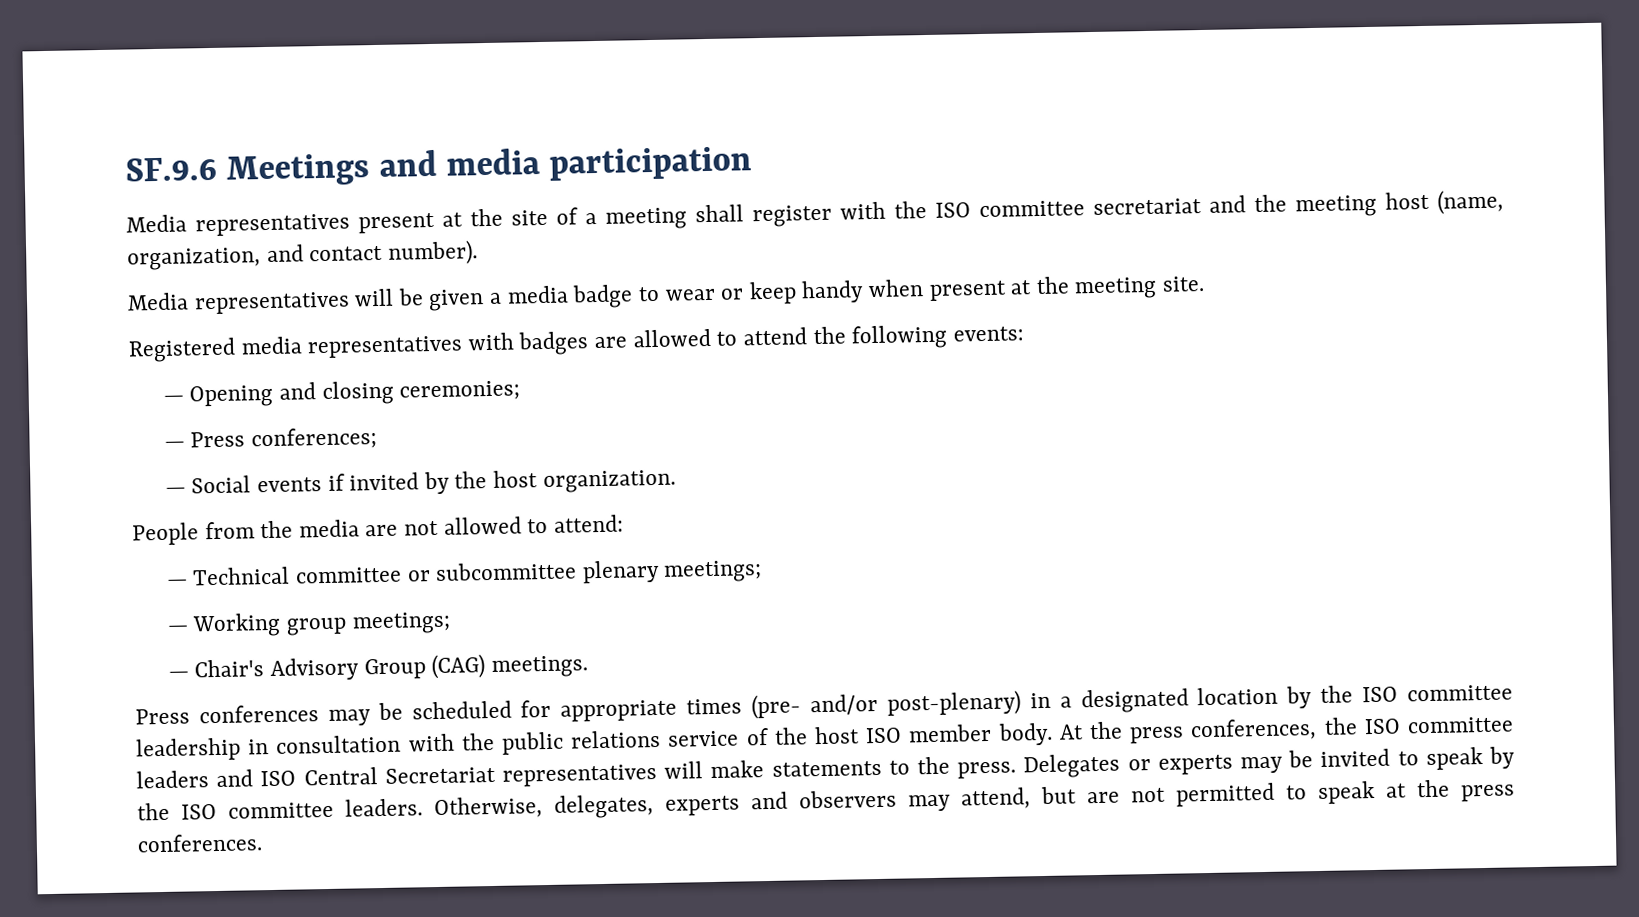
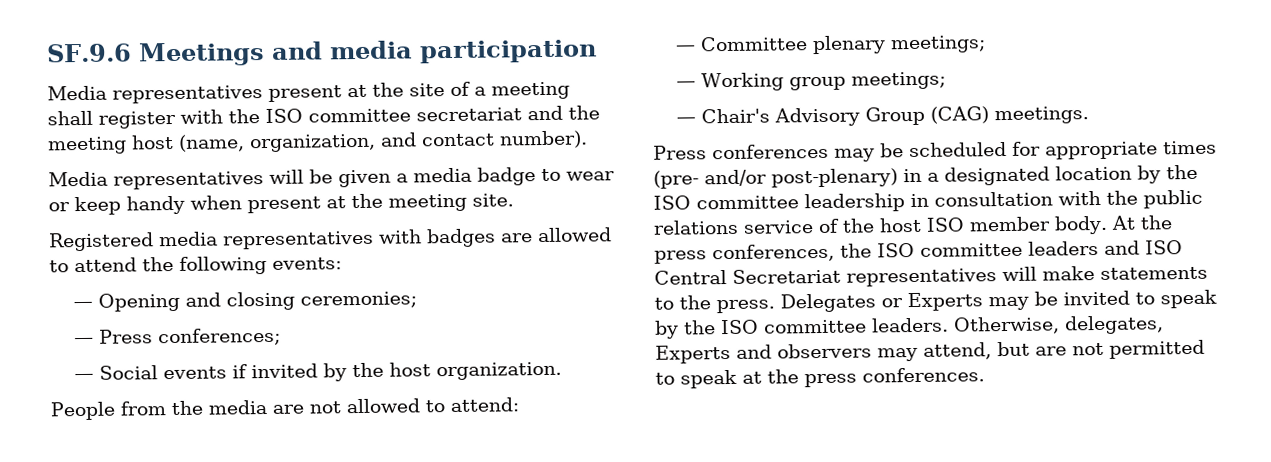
[192,561,578,586] Technical committee or subcommittee -> [700,36,809,52] Committee
[1157,754,1233,775] experts -> [907,292,983,312] Experts
[665,795,740,816] experts -> [655,344,731,364] Experts

